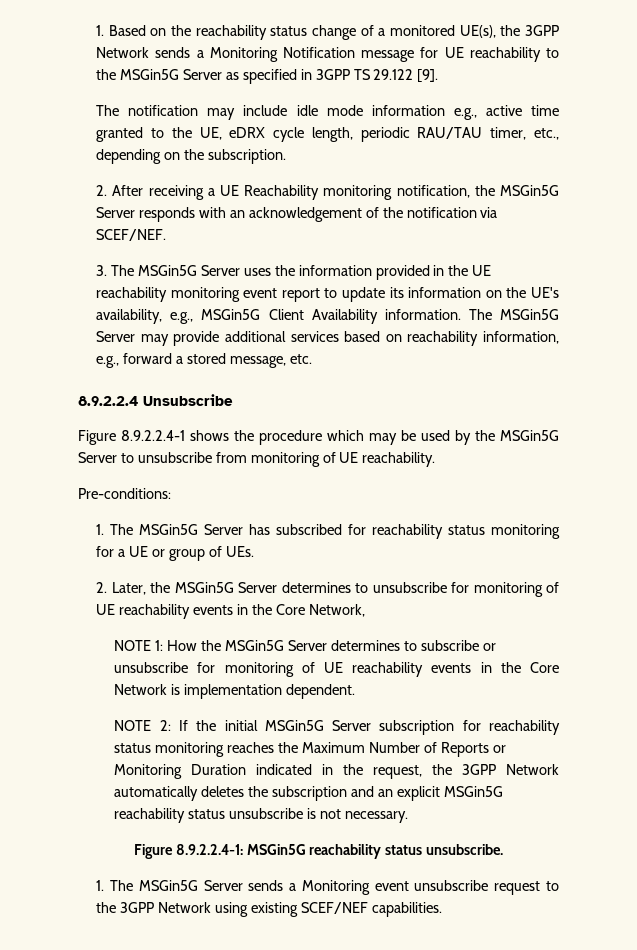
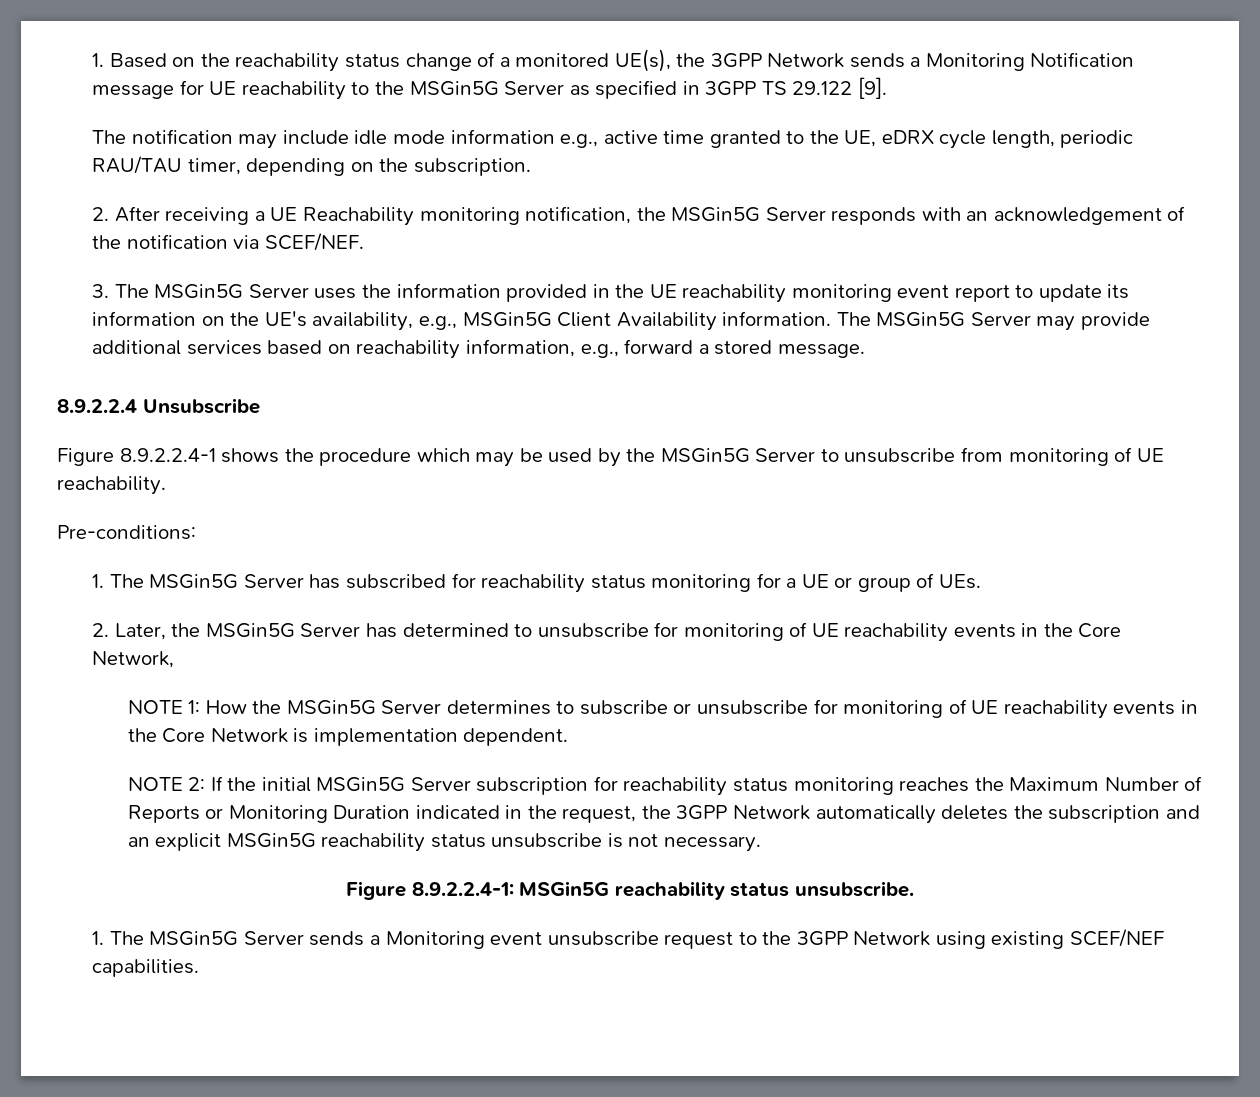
[534,128,559,140] etc., -> (241, 166) none
[229,354,312,368] message, etc. -> [777,344,865,358] message.
[281,582,351,593] determines -> [365,623,509,638] has determined

